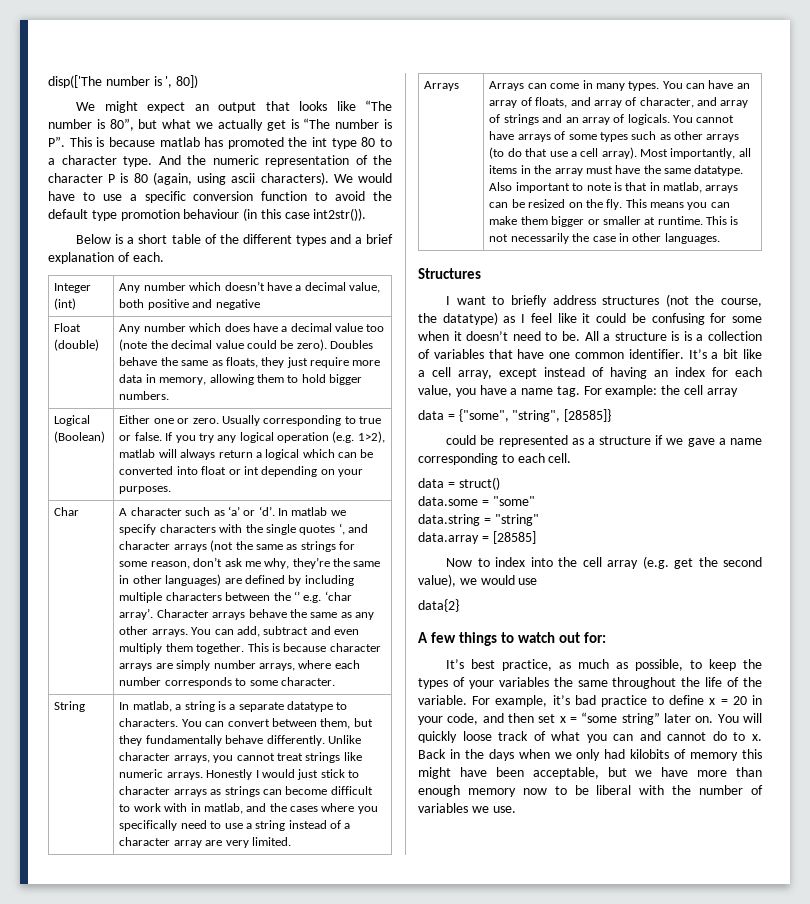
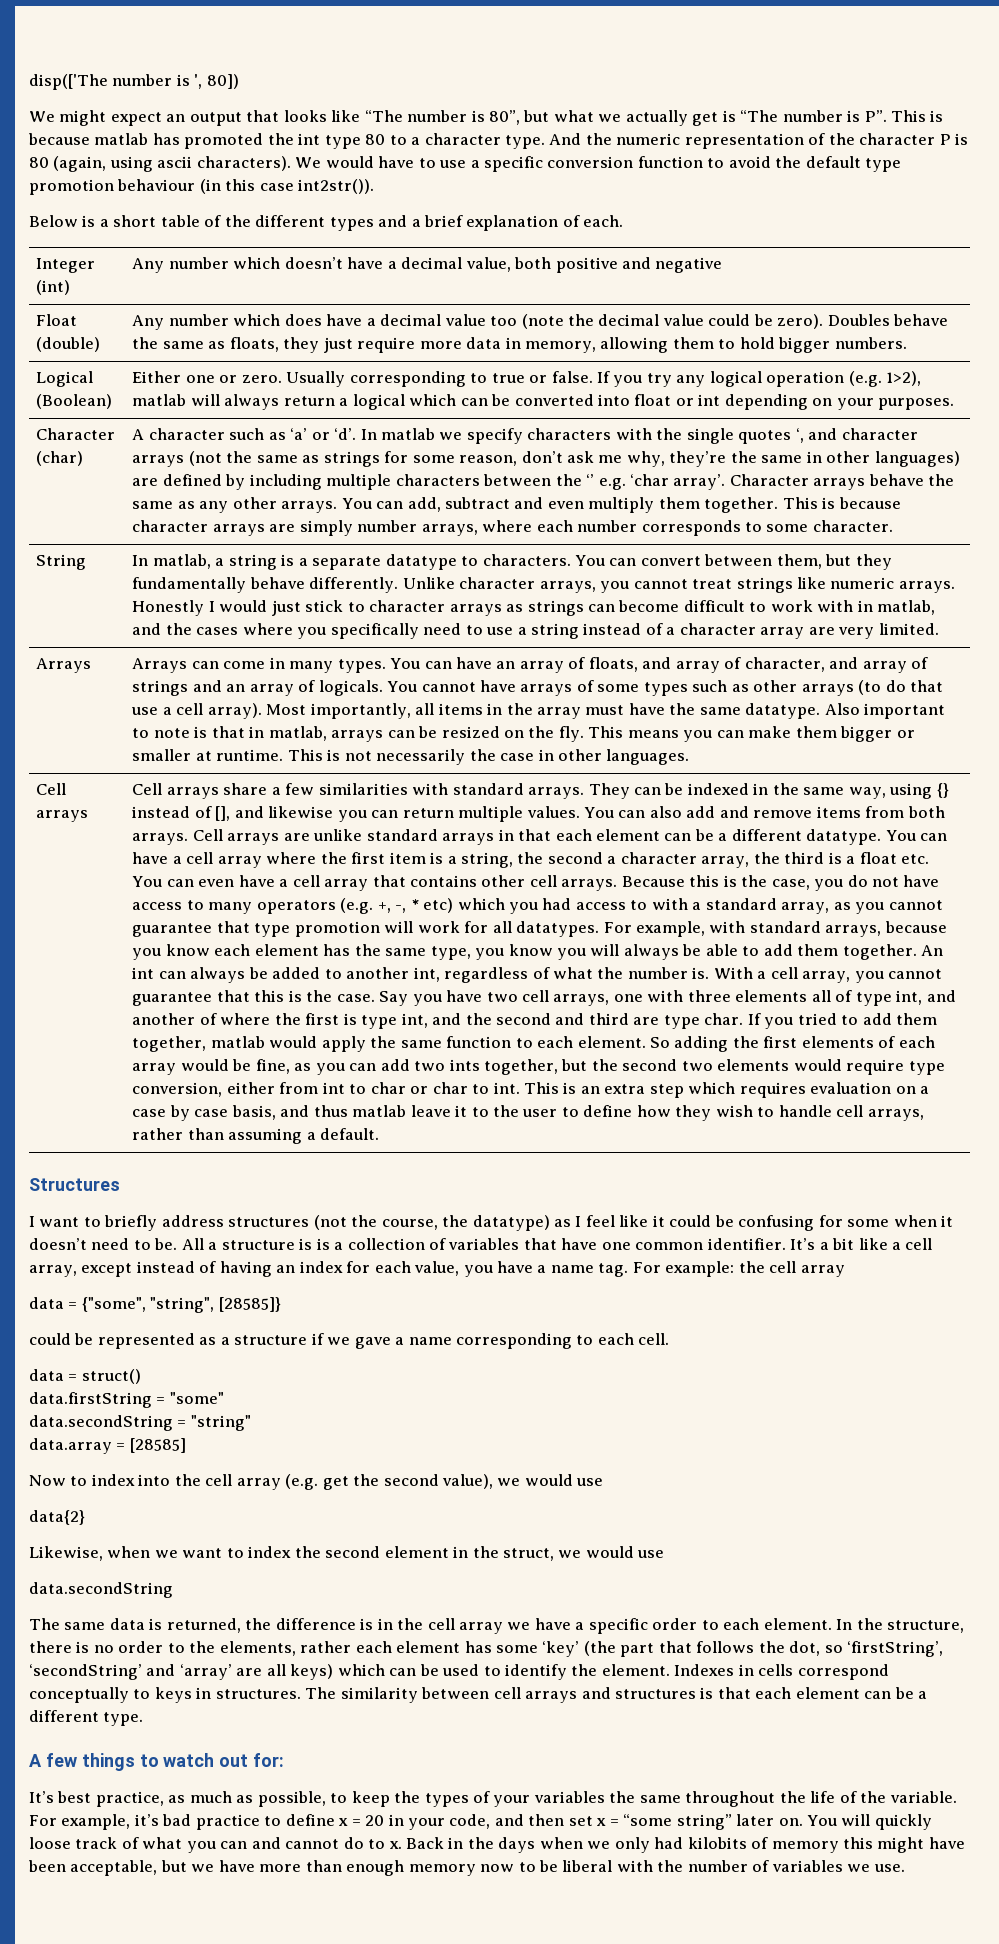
[54,507,80,516] Char -> [36,428,116,440] [36,451,84,466] Character (char)
(720, 238) none -> [36,783,67,795] [36,810,89,822] [132,783,949,799] [132,806,945,822] [132,829,948,845] [132,852,929,868] [132,875,940,891] [132,898,943,914] [132,921,947,937] [132,944,944,960] [132,967,943,983] [132,990,956,1006] [132,1013,937,1029] [132,1036,935,1052] [132,1059,945,1075] [132,1082,930,1098] [132,1105,924,1121] [132,1128,380,1144] // Cell arrays | Cell arrays share a few similarities with standard arrays. They can be indexed in the same way, using {} instead of [], and likewise you can return multiple values. You can also add and remove items from both arrays. Cell arrays are unlike standard arrays in that each element can be a different datatype. You can have a cell array where the first item is a string, the second a character array, the third is a float etc. You can even have a cell array that contains other cell arrays. Because this is the case, you do not have access to many operators (e.g. +, -, * etc) which you had access to with a standard array, as you cannot guarantee that type promotion will work for all datatypes. For example, with standard arrays, because you know each element has the same type, you know you will always be able to add them together. An int can always be added to another int, regardless of what the number is. With a cell array, you cannot guarantee that this is the case. Say you have two cell arrays, one with three elements all of type int, and another of where the first is type int, and the second and third are type char. If you tried to add them together, matlab would apply the same function to each element. So adding the first elements of each array would be fine, as you can add two ints together, but the second two elements would require type conversion, either from int to char or char to int. This is an extra step which requires evaluation on a case by case basis, and thus matlab leave it to the user to define how they wish to handle cell arrays, rather than assuming a default.
[418,496,478,506] data.some -> [29,1392,152,1408] data.firstString
[418,514,480,526] data.string -> [29,1415,173,1431] data.secondString
(459, 605) none -> [29,1546,665,1561] [29,1582,173,1598] [29,1618,965,1634] [29,1641,944,1657] [29,1664,889,1680] [29,1687,928,1703] [29,1710,144,1726] // Likewise, when we want to index the second element in the struct, we would use // data.secondString // The same data is returned, the difference is in the cell array we have a specific order to each element. In the structure, there is no order to the elements, rather each element has some ‘key’ (the part that follows the dot, so ‘firstString’, ‘secondString’ and ‘array’ are all keys) which can be used to identify the element. Indexes in cells correspond conceptually to keys in structures. The similarity between cell arrays and structures is that each element can be a different type.

